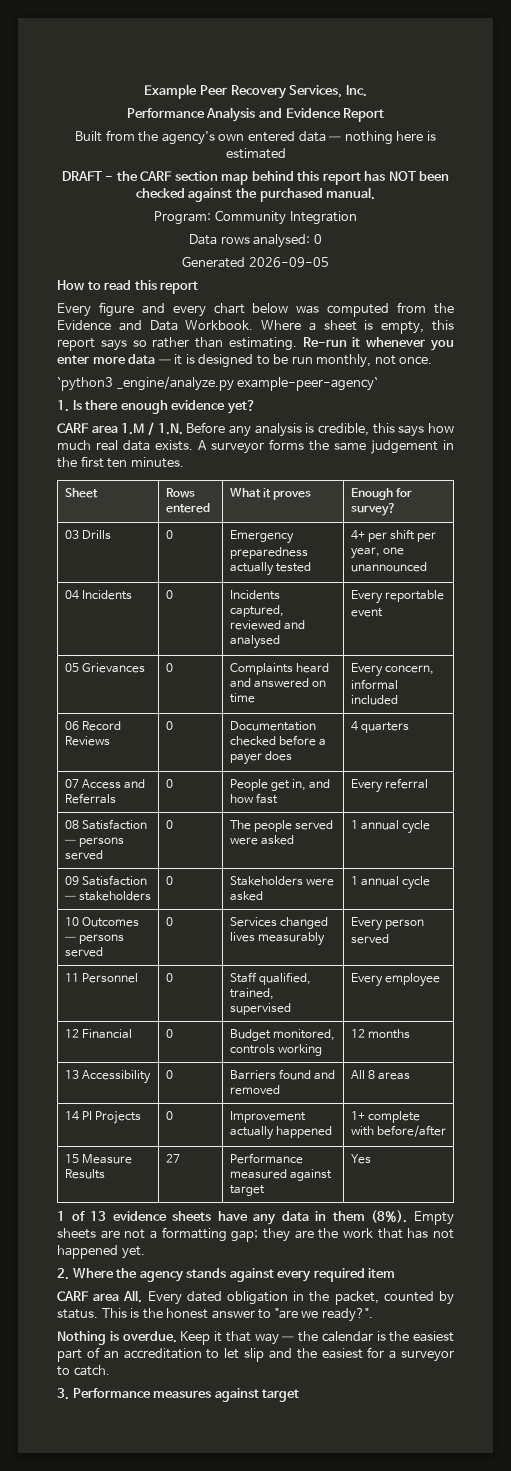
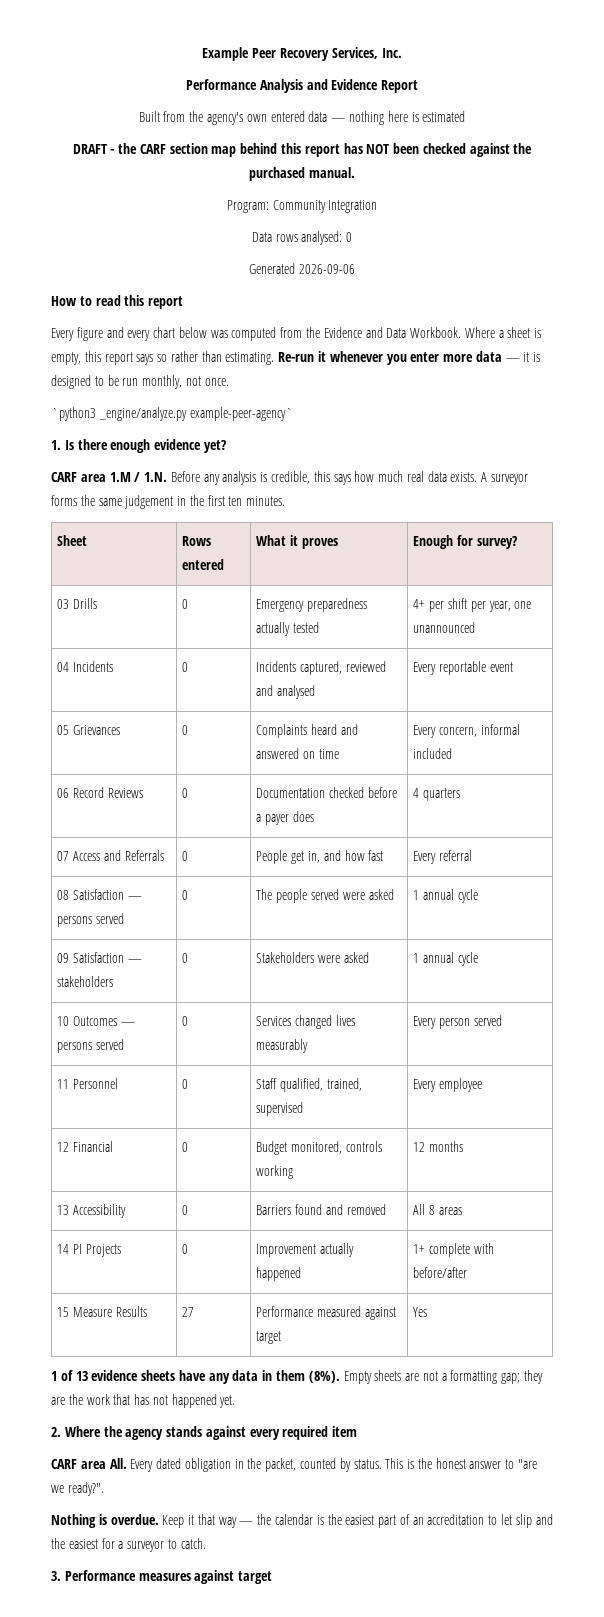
[248,257,329,268] 2026-09-05 -> [298,264,355,274] 2026-09-06

